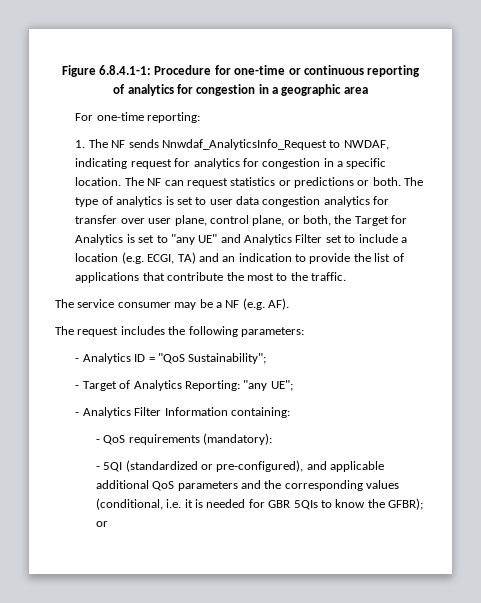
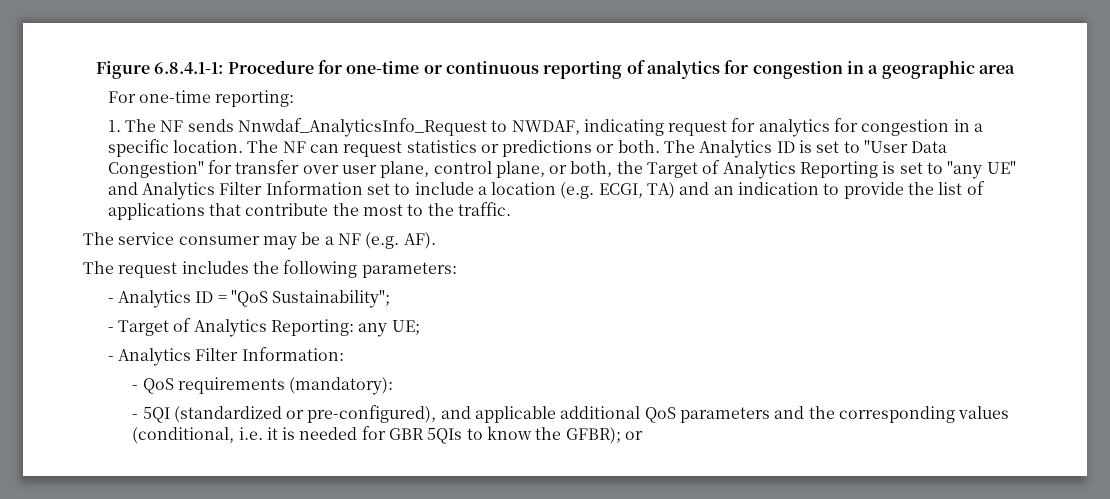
[75,196,370,207] type of analytics is set to user data congestion analytics -> [699,140,948,158] [107,161,204,178] Analytics ID is set to "User Data Congestion"
[391,215,408,224] [75,234,124,245] for Analytics -> [702,160,879,179] of Analytics Reporting
(323, 238) none -> [265,181,363,195] Information
[243,380,293,391] "any UE"; -> [358,320,420,337] any UE;
[164,407,290,418] Information containing: -> [241,347,344,361] Information:

